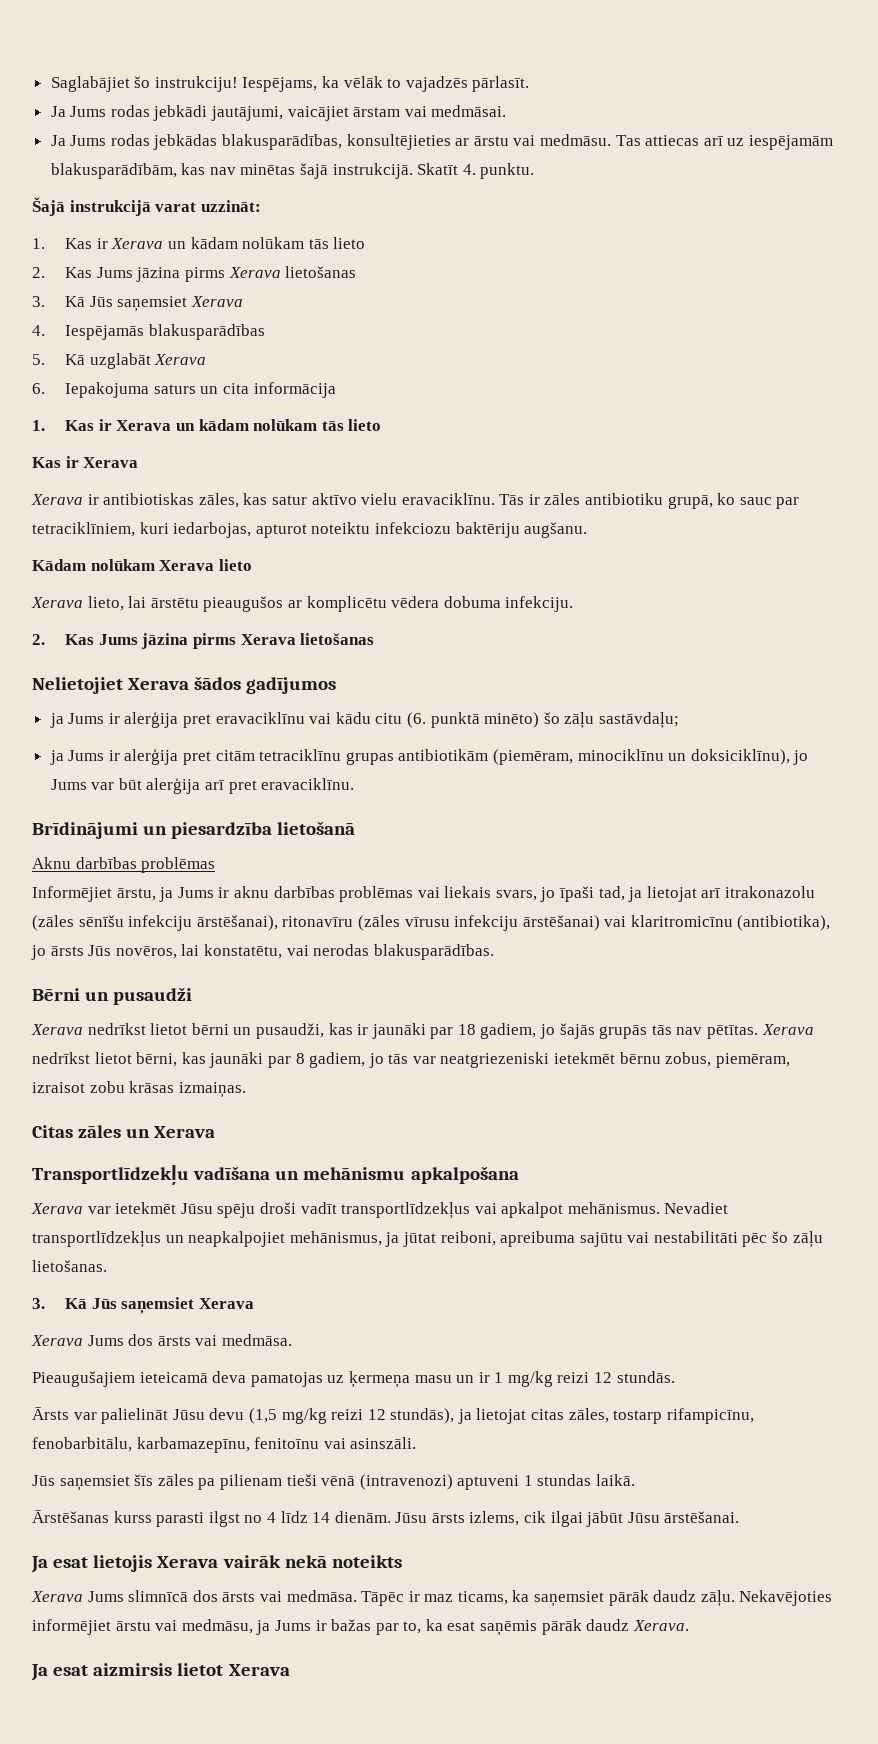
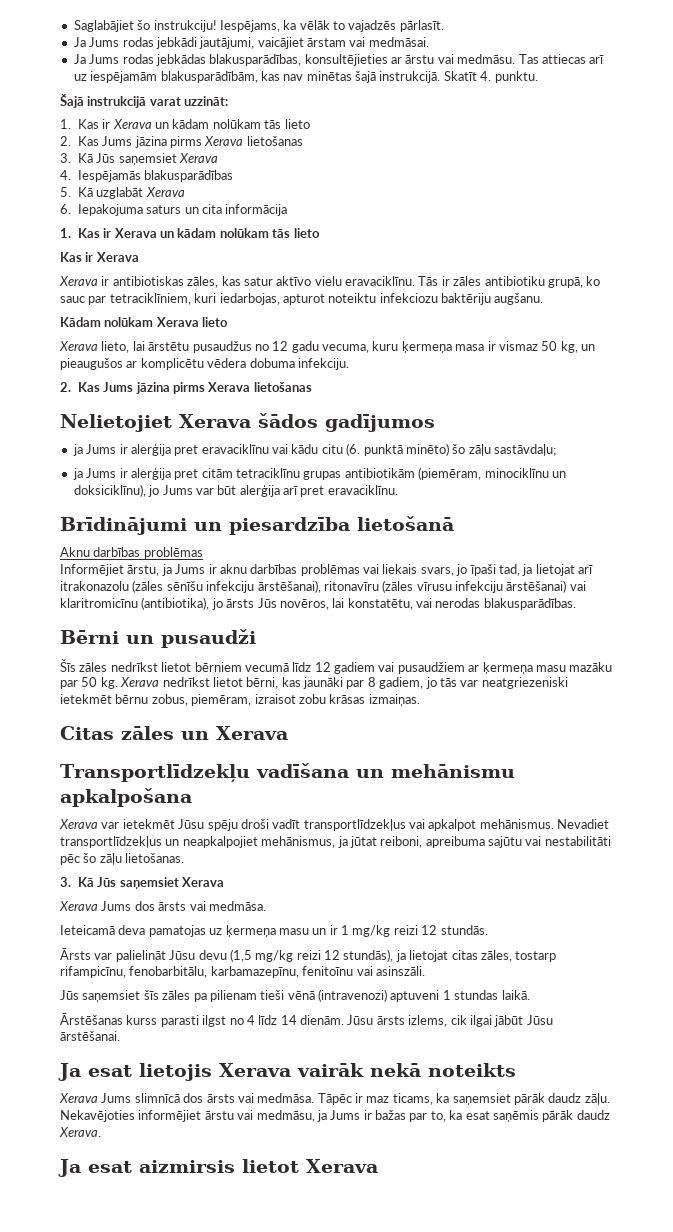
(199, 603) none -> [192,341,595,353] pusaudžus no 12 gadu vecuma, kuru ķermeņa masa ir vismaz 50 kg, un
[31,1023,759,1039] Xerava nedrīkst lietot bērni un pusaudži, kas ir jaunāki par 18 gadiem, jo šajās grupās tās nav pētītas. -> [60,659,613,674] [60,677,118,689] Šīs zāles nedrīkst lietot bērniem vecumā līdz 12 gadiem vai pusaudžiem ar ķermeņa masu mazāku par 50 kg.
[32,1371,208,1387] Pieaugušajiem ieteicamā -> [60,925,115,935] Ieteicamā

